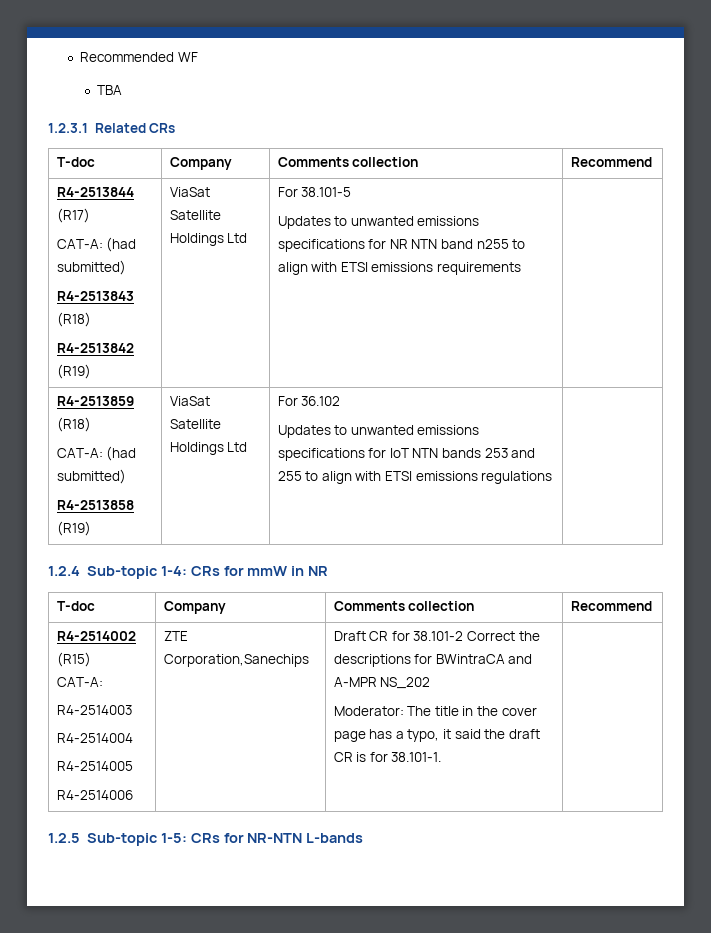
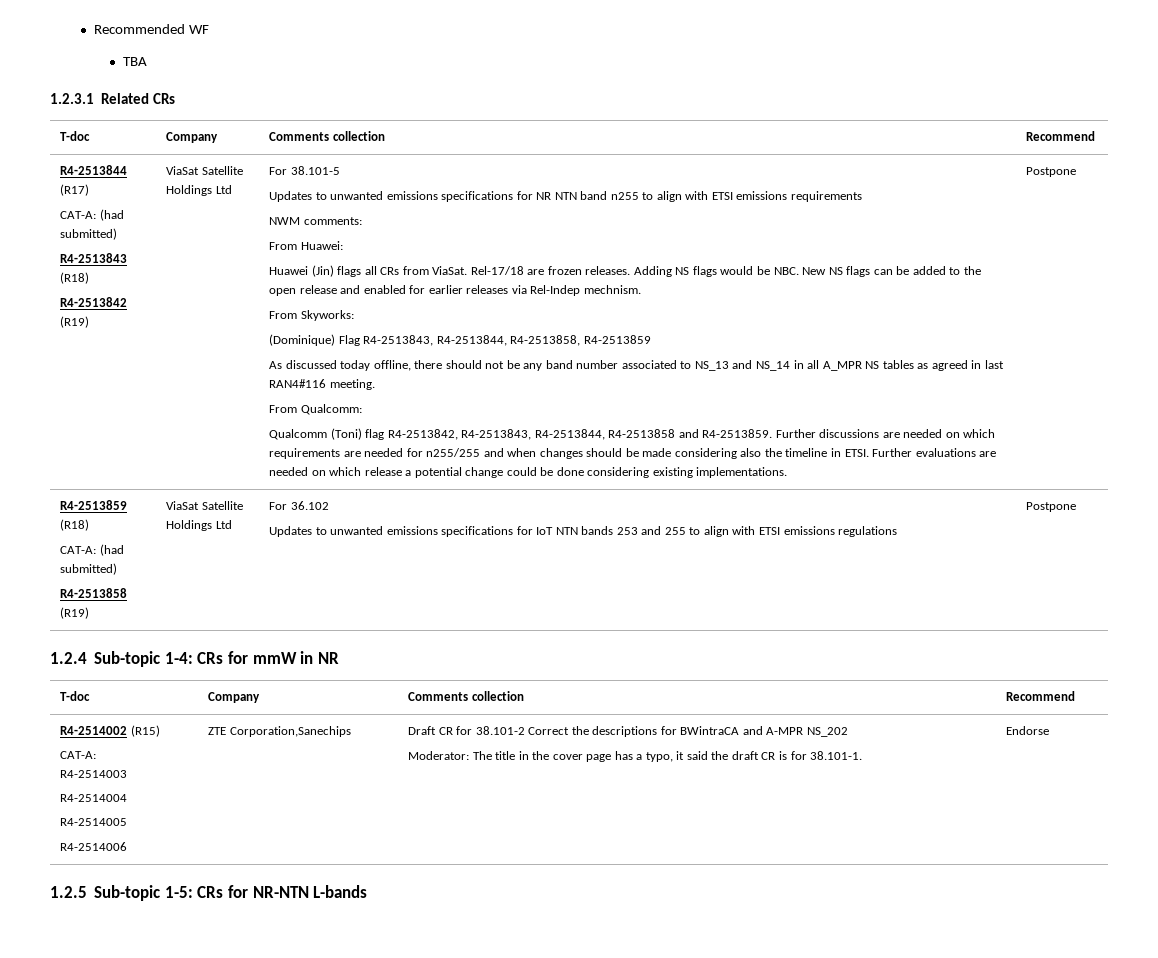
(522, 268) | -> [269,217,362,225] [269,241,343,250] [269,265,981,277] [269,285,641,296] [269,310,354,321] [269,334,651,346] [269,360,1004,371] [269,379,375,390] [269,404,362,415] [269,428,996,440] [269,448,997,459] [269,467,788,478] [1026,167,1077,177] // NWM comments: // From Huawei: // Huawei (Jin) flags all CRs from ViaSat. Rel-17/18 are frozen releases. Adding NS flags would be NBC. New NS flags can be added to the open release and enabled for earlier releases via Rel-Indep mechnism. // From Skyworks: // (Dominique) Flag R4-2513843, R4-2513844, R4-2513858, R4-2513859 // As discussed today offline, there should not be any band number associated to NS_13 and NS_14 in all A_MPR NS tables as agreed in last RAN4#116 meeting. // From Qualcomm: // Qualcomm (Toni) flag R4-2513842, R4-2513843, R4-2513844, R4-2513858 and R4-2513859. Further discussions are needed on which requirements are needed for n255/255 and when changes should be made considering also the timeline in ETSI. Further evaluations are needed on which release a potential change could be done considering existing implementations. | Postpone
(553, 477) none -> [1026,502,1077,512] Postpone
(442, 757) none -> [1006,726,1050,735] Endorse

